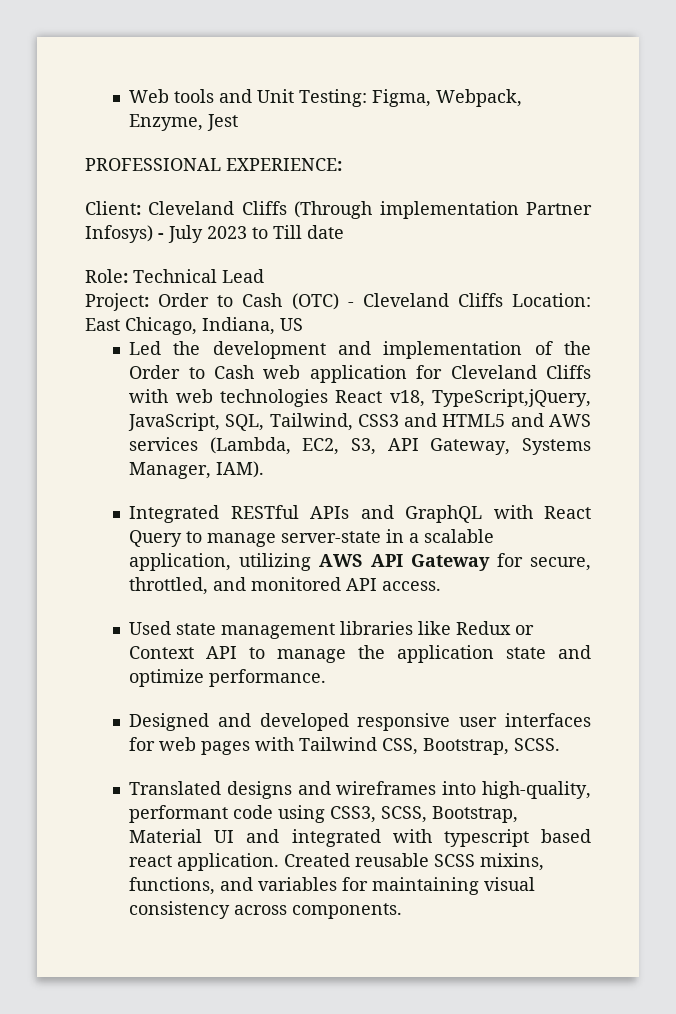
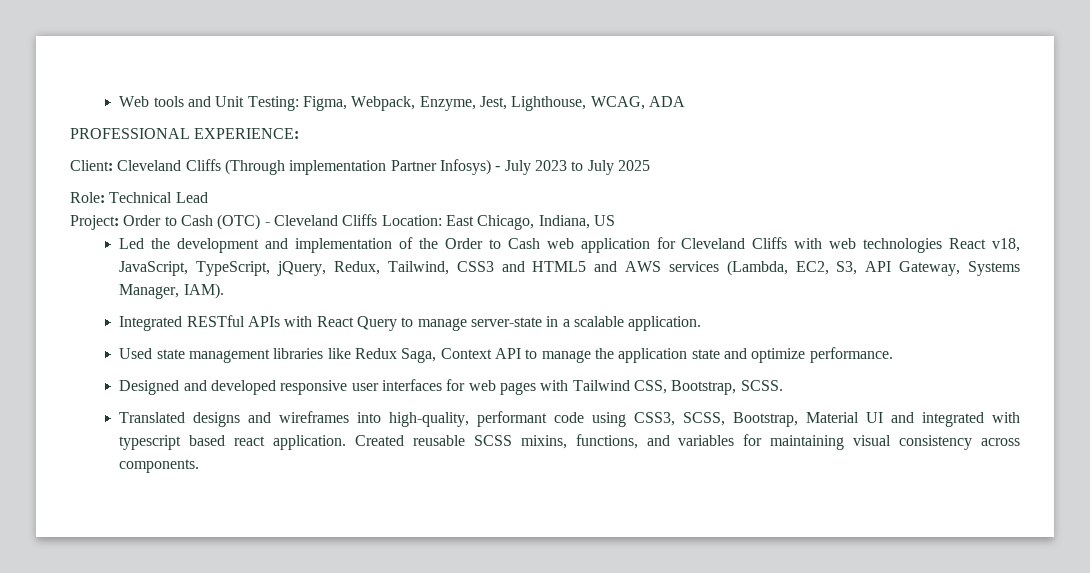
[207,114,239,131] Jest -> [479,96,685,111] Jest, Lighthouse, WCAG, ADA
[273,225,344,239] Till date -> [587,160,650,175] July 2025
[432,389,591,407] [128,413,265,431] TypeScript,jQuery, JavaScript, SQL, -> [119,261,380,276] JavaScript, TypeScript, jQuery, Redux,
[360,505,483,523] and GraphQL -> (281, 321) none
[129,553,591,571] [129,577,442,595] application, utilizing AWS API Gateway for secure, throttled, and monitored API access. -> [628,316,702,331] application.
[515,625,535,635] or -> [401,348,437,363] Saga,

